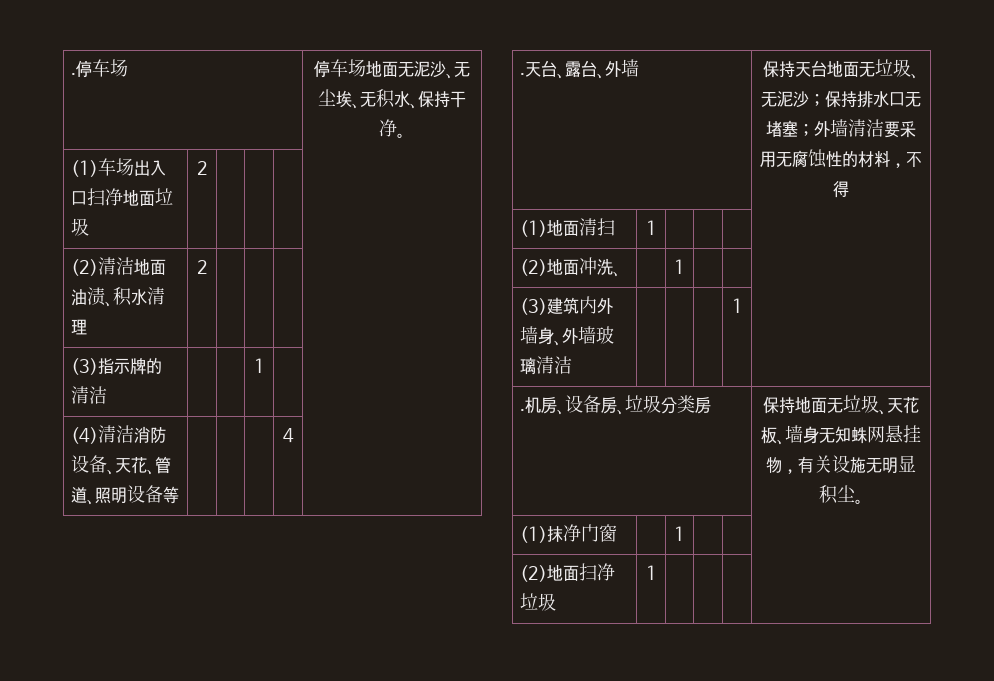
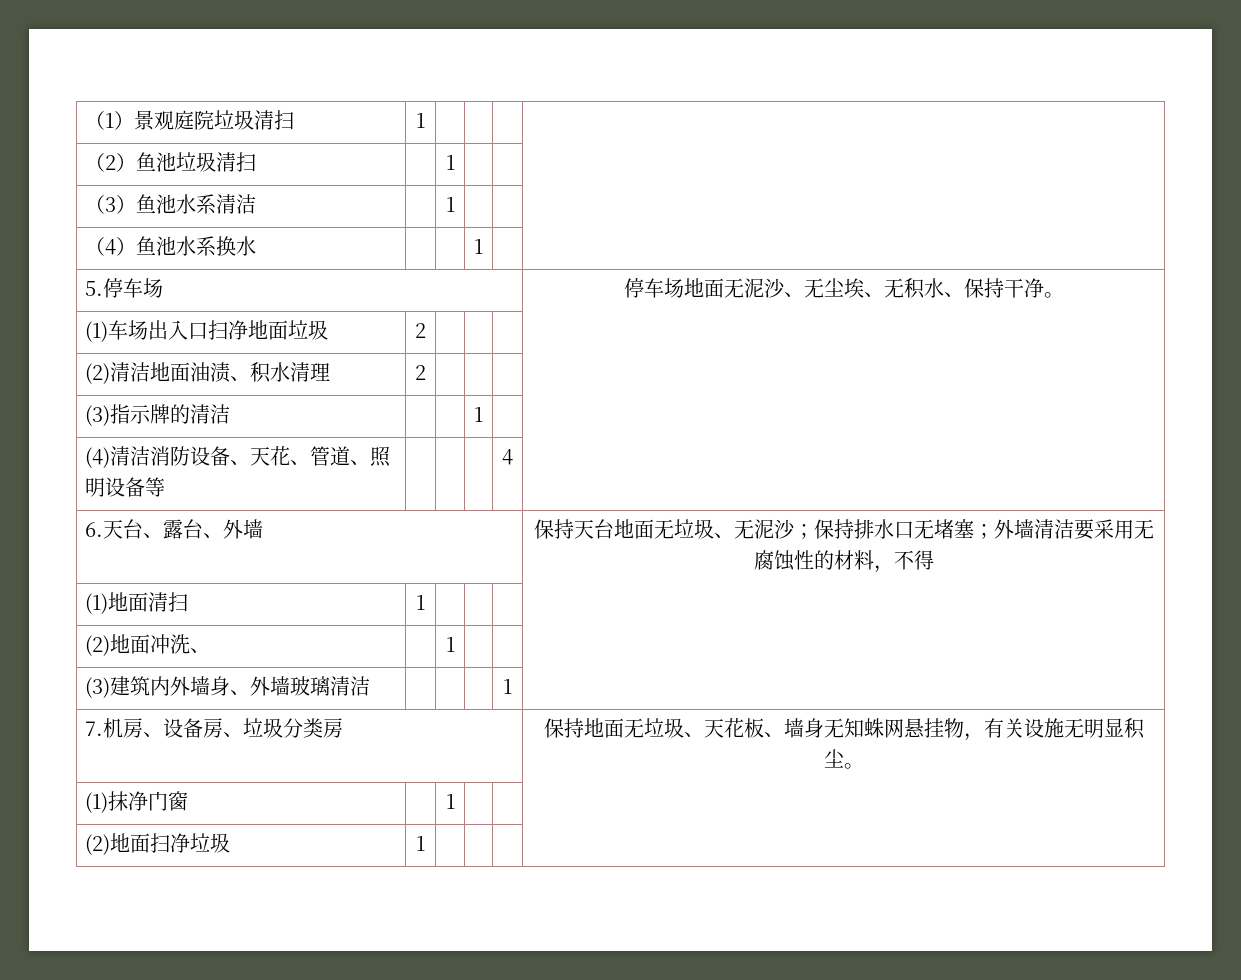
[71,73,77,75] . -> [85,110,295,130] [416,113,425,128] [85,152,257,172] [445,155,455,170] [85,194,257,214] [445,197,455,212] [85,236,257,256] [474,239,483,254] [85,281,104,296] （1）景观庭院垃圾清扫 | 1 | | | | // （2）鱼池垃圾清扫 | | 1 | | | // （3）鱼池水系清洁 | | 1 | | | // （4）鱼池水系换水 | | | 1 | | // 5.
[520,73,526,75] . -> [85,522,104,537] 6.
[520,409,526,411] . -> [85,721,104,736] 7.

